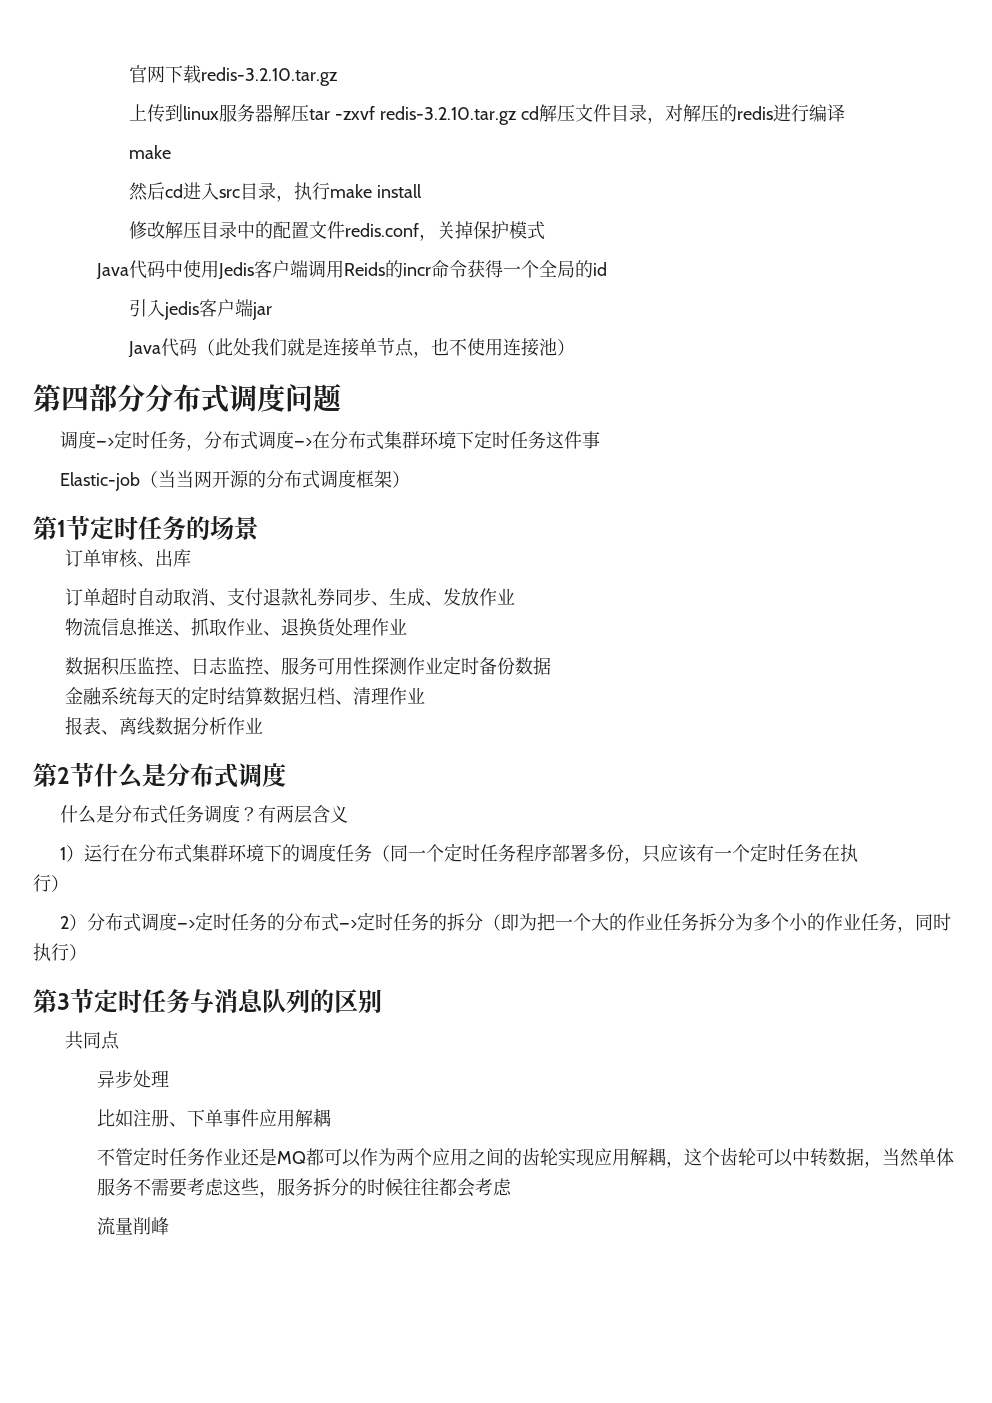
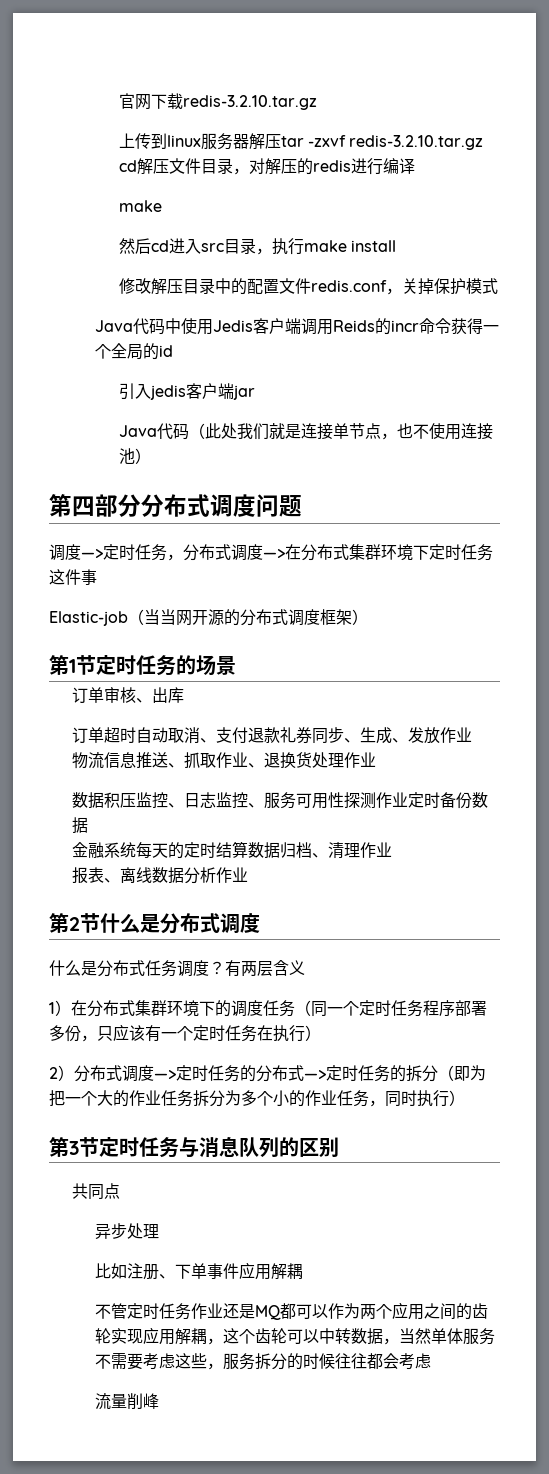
[84,844,121,862] 运⾏ -> (71, 1008) none
(859, 853) // -> (289, 1033) none

